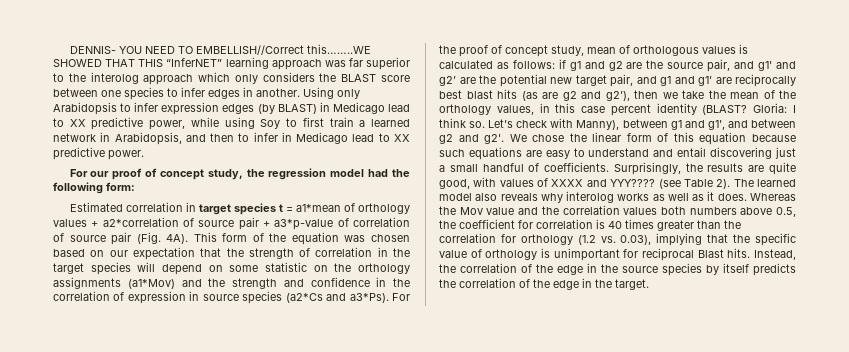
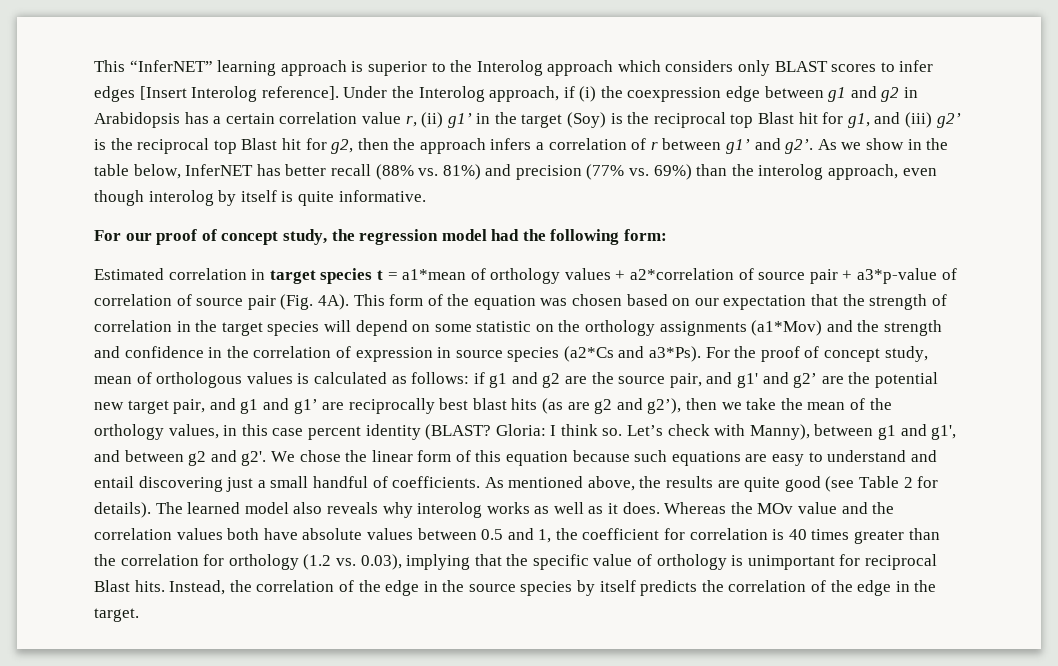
[69,44,371,55] [53,59,164,67] DENNIS- YOU NEED TO EMBELLISH//Correct this……..WE SHOWED THAT THIS -> [94,60,125,72] This
[324,58,363,67] was far -> [351,61,364,72] is
[90,72,139,84] interolog -> [476,60,543,76] Interolog
[234,72,410,84] [53,87,360,100] [53,102,410,115] [53,117,410,130] [53,132,410,145] [53,147,144,160] only considers the BLAST score between one species to infer edges in another. Using only Arabidopsis to infer expression edges (by BLAST) in Medicago lead to XX predictive power, while using Soy to first train a learned network in Arabidopsis, and then to infer in Medicago lead to XX predictive power. -> [665,60,934,76] [94,86,919,102] [94,112,961,128] [94,138,949,154] [94,164,937,180] [94,190,426,206] considers only BLAST scores to infer edges [Insert Interolog reference]. Under the Interolog approach, if (i) the coexpression edge between g1 and g2 in Arabidopsis has a certain correlation value r, (ii) g1’ in the target (Soy) is the reciprocal top Blast hit for g1, and (iii) g2’ is the reciprocal top Blast hit for g2, then the approach infers a correlation of r between g1’ and g2’. As we show in the table below, InferNET has better recall (88% vs. 81%) and precision (77% vs. 69%) than the interolog approach, even though interolog by itself is quite informative.
[613,162,681,175] Surprisingly, -> [484,476,635,491] As mentioned above,
[439,177,731,189] good, with values of XXXX and YYY???? (see Table 2). -> [784,476,939,492] [94,502,151,518] good (see Table 2 for details).
[459,207,483,215] Mov -> [757,503,794,514] MOv
[689,207,796,217] numbers above 0.5, -> [263,528,552,543] have absolute values between 0.5 and 1,

